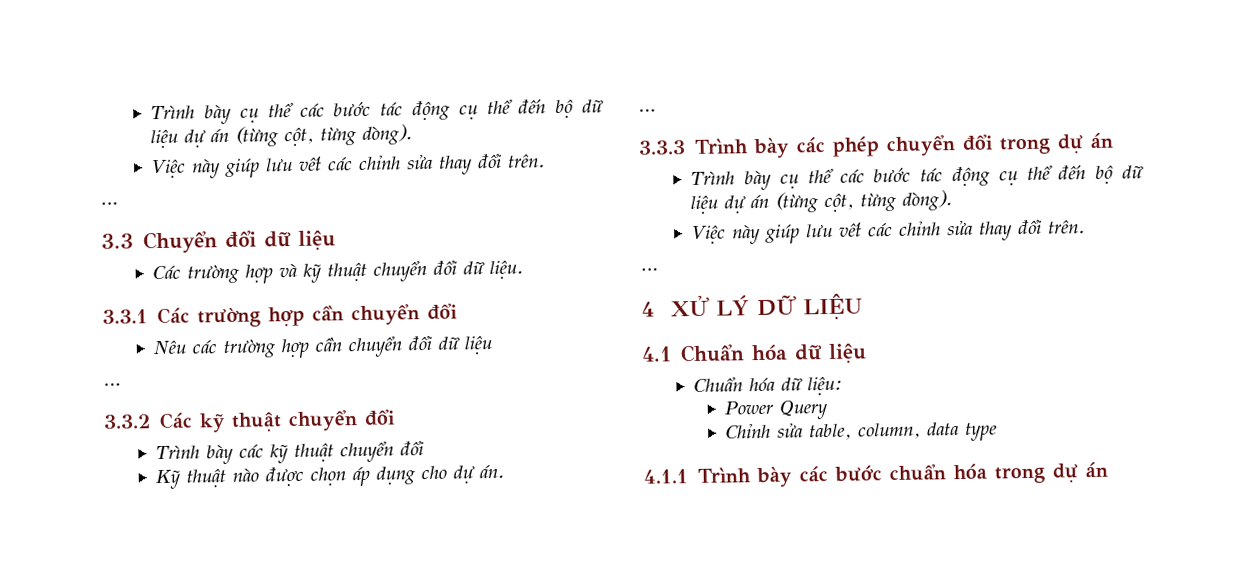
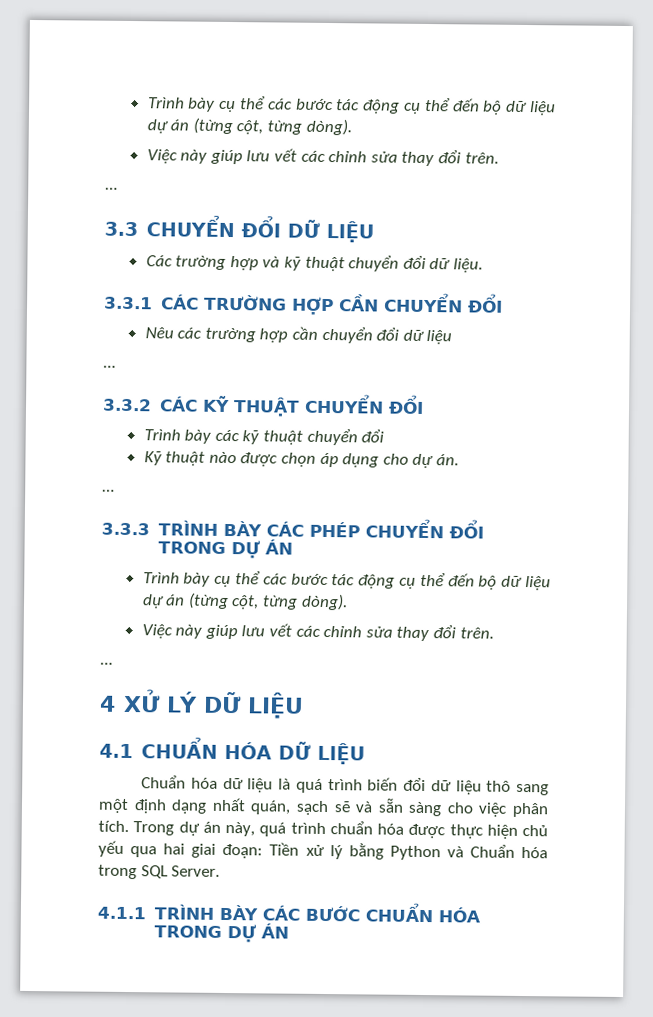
[142,230,336,254] Chuyển đổi dữ liệu -> [145,214,374,244] CHUYỂN ĐỔI DỮ LIỆU
[156,303,458,328] Các trường hợp cần chuyển đổi -> [160,292,503,316] CÁC TRƯỜNG HỢP CẦN CHUYỂN ĐỔI
[158,409,396,433] Các kỹ thuật chuyển đổi -> [158,393,424,417] CÁC KỸ THUẬT CHUYỂN ĐỔI
[693,132,1114,159] Trình bày các phép chuyển đổi trong dự án -> [157,518,485,539] [157,539,293,559] TRÌNH BÀY CÁC PHÉP CHUYỂN ĐỔI TRONG DỰ ÁN
(672, 354) none -> [140,736,365,766] CHUẨN HÓA DỮ LIỆU //
[693,376,844,396] [723,399,828,420] [724,422,997,441] [643,461,1109,488] // Chuẩn hóa dữ liệu: // Power Query // Chỉnh sửa table, column, data type // 4.1.1 Trình bày các bước chuẩn hóa trong dự án -> [277,777,549,796] [98,797,549,818] [98,820,548,839] [98,840,548,861] [98,864,221,880] [97,902,482,923] [153,923,289,943] là quá trình biến đổi dữ liệu thô sang một định dạng nhất quán, sạch sẽ và sẵn sàng cho việc phân tích. Trong dự án này, quá trình chuẩn hóa được thực hiện chủ yếu qua hai giai đoạn: Tiền xử lý bằng Python và Chuẩn hóa trong SQL Server. // 4.1.1 TRÌNH BÀY CÁC BƯỚC CHUẨN HÓA TRONG DỰ ÁN

